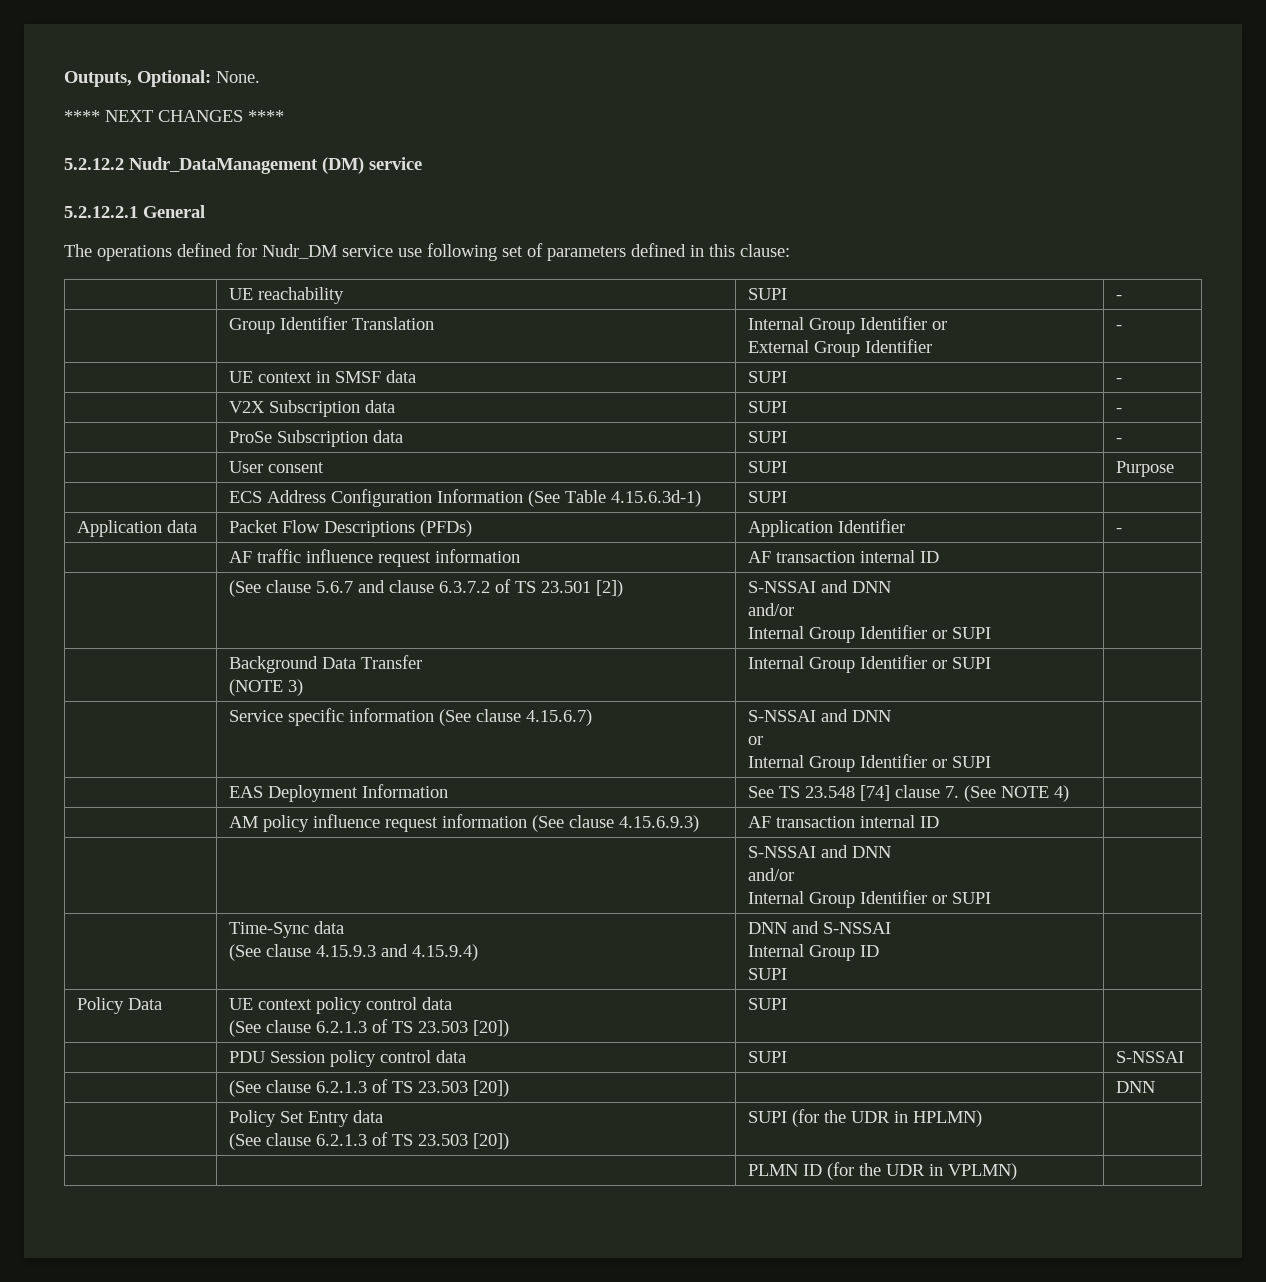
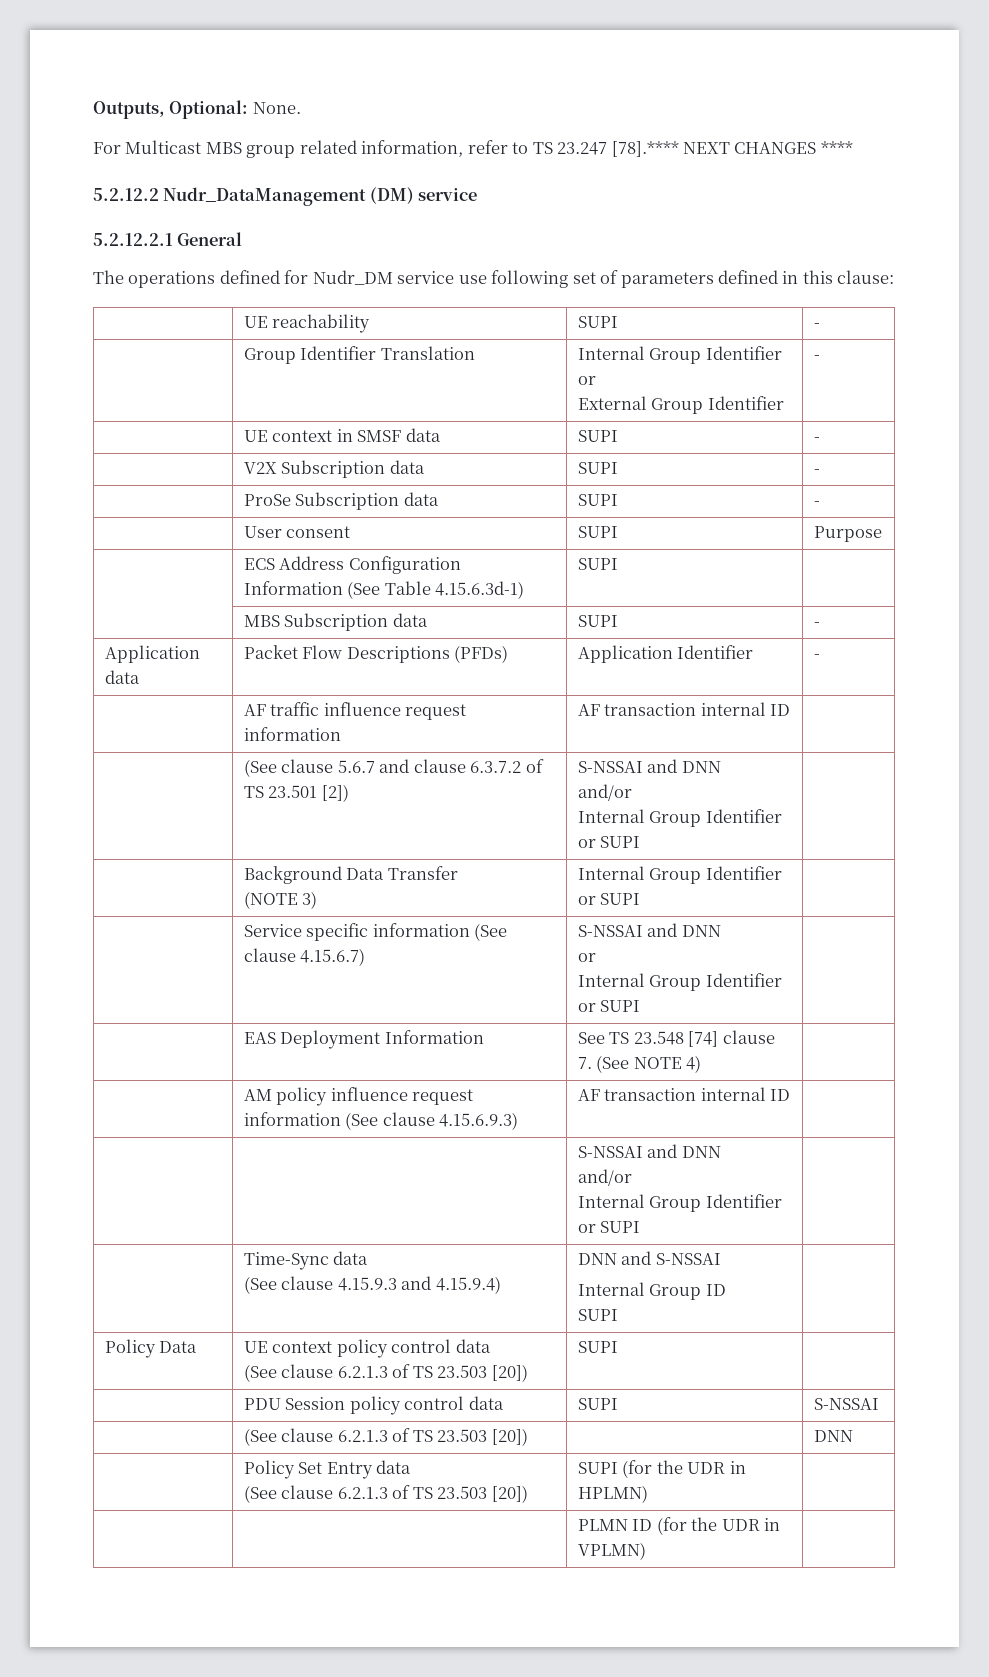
[64,110,100,122] **** -> [93,140,679,158] For Multicast MBS group related information, refer to TS 23.247 [78].****
(788, 497) none -> [243,613,428,631] [577,615,618,627] [813,622,820,627] // | MBS Subscription data | SUPI | -

